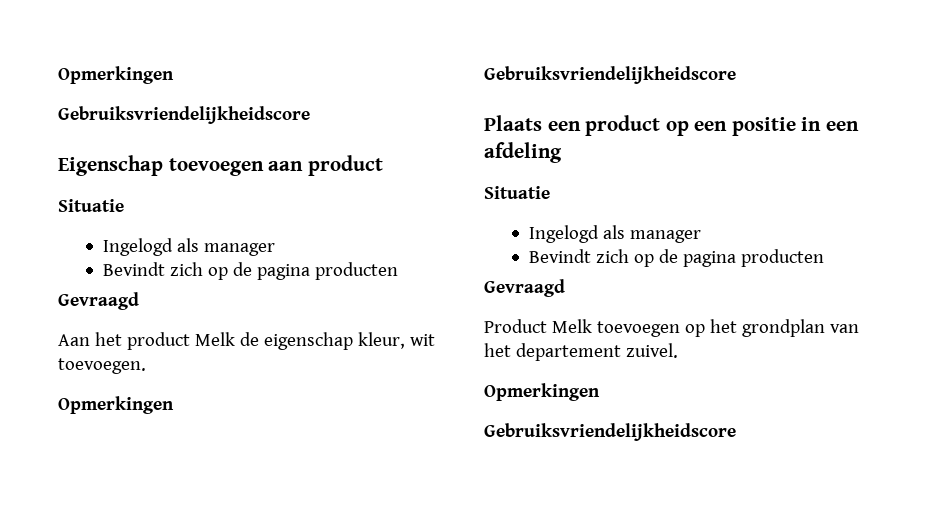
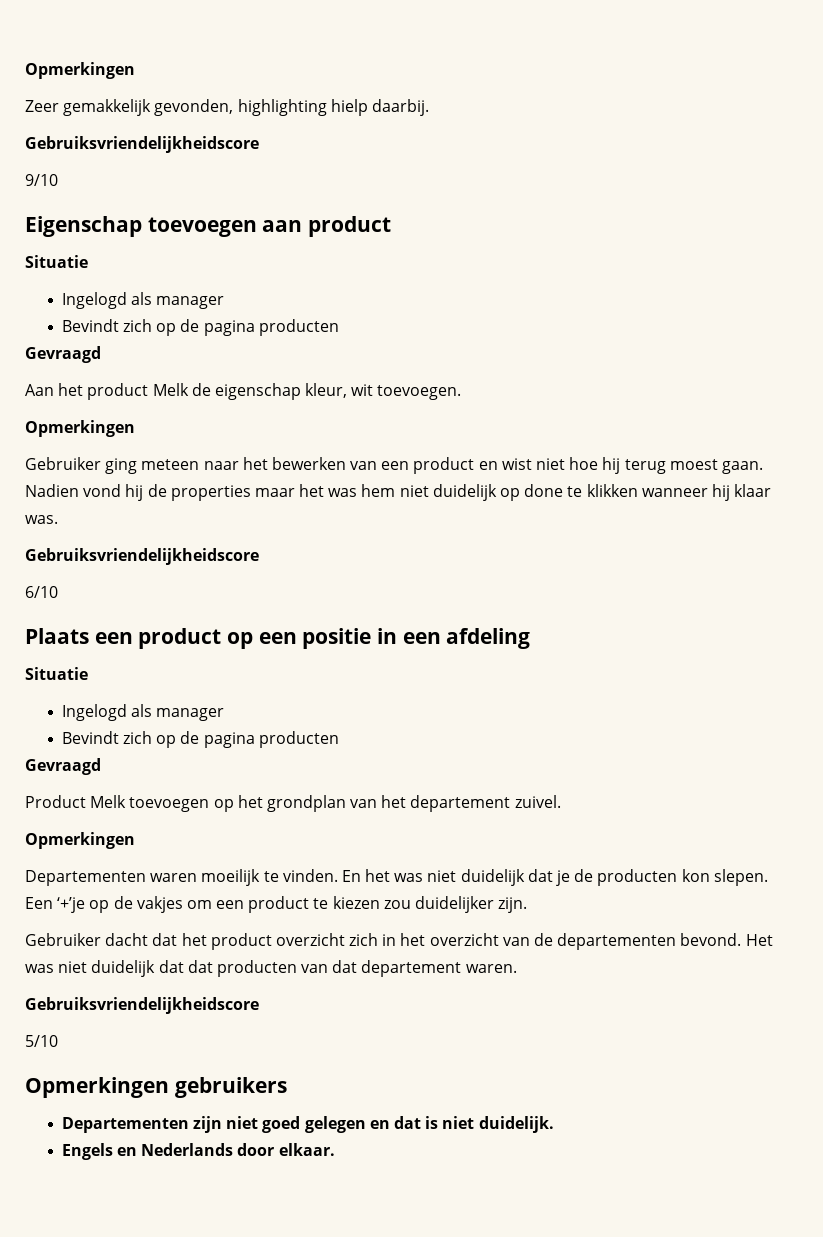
[58,66,174,84] [58,106,310,124] Opmerkingen // Gebruiksvriendelijkheidscore -> [25,62,135,79] [25,99,429,116] [25,136,259,153] [25,174,58,186] Opmerkingen // Zeer gemakkelijk gevonden, highlighting hielp daarbij. // Gebruiksvriendelijkheidscore // 9/10
[484,66,736,84] // Gebruiksvriendelijkheidscore -> [25,457,763,474] [25,484,772,501] [25,515,58,524] [25,548,259,565] [25,586,58,598] // Gebruiker ging meteen naar het bewerken van een product en wist niet hoe hij terug moest gaan. Nadien vond hij de properties maar het was hem niet duidelijk op done te klikken wanneer hij klaar was. // Gebruiksvriendelijkheidscore // 6/10
[484,423,736,441] Gebruiksvriendelijkheidscore -> [25,869,768,886] [25,896,528,913] [25,933,773,950] [25,960,517,977] [25,997,259,1014] [25,1035,58,1047] [25,1077,287,1098] [61,1116,554,1133] [61,1143,335,1160] Departementen waren moeilijk te vinden. En het was niet duidelijk dat je de producten kon slepen. Een ‘+’je op de vakjes om een product te kiezen zou duidelijker zijn. // Gebruiker dacht dat het product overzicht zich in het overzicht van de departementen bevond. Het was niet duidelijk dat dat producten van dat departement waren. // Gebruiksvriendelijkheidscore // 5/10 // Opmerkingen gebruikers // Departementen zijn niet goed gelegen en dat is niet duidelijk. // Engels en Nederlands door elkaar.

